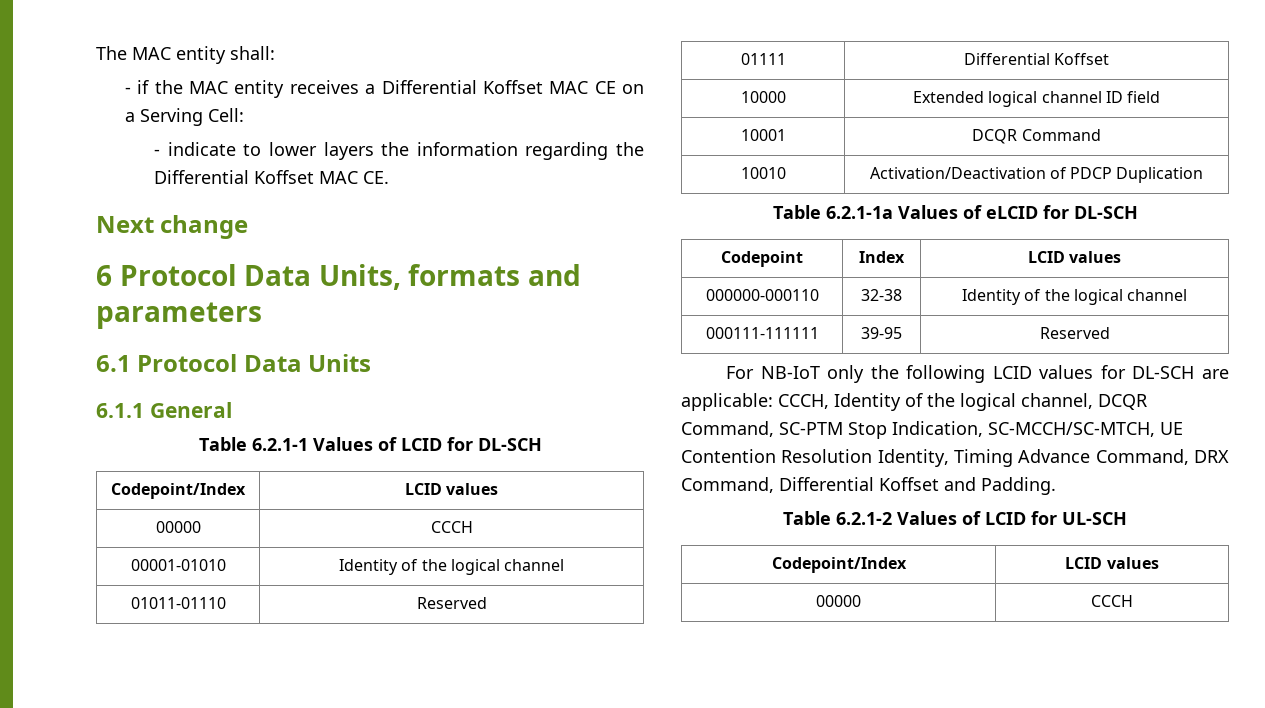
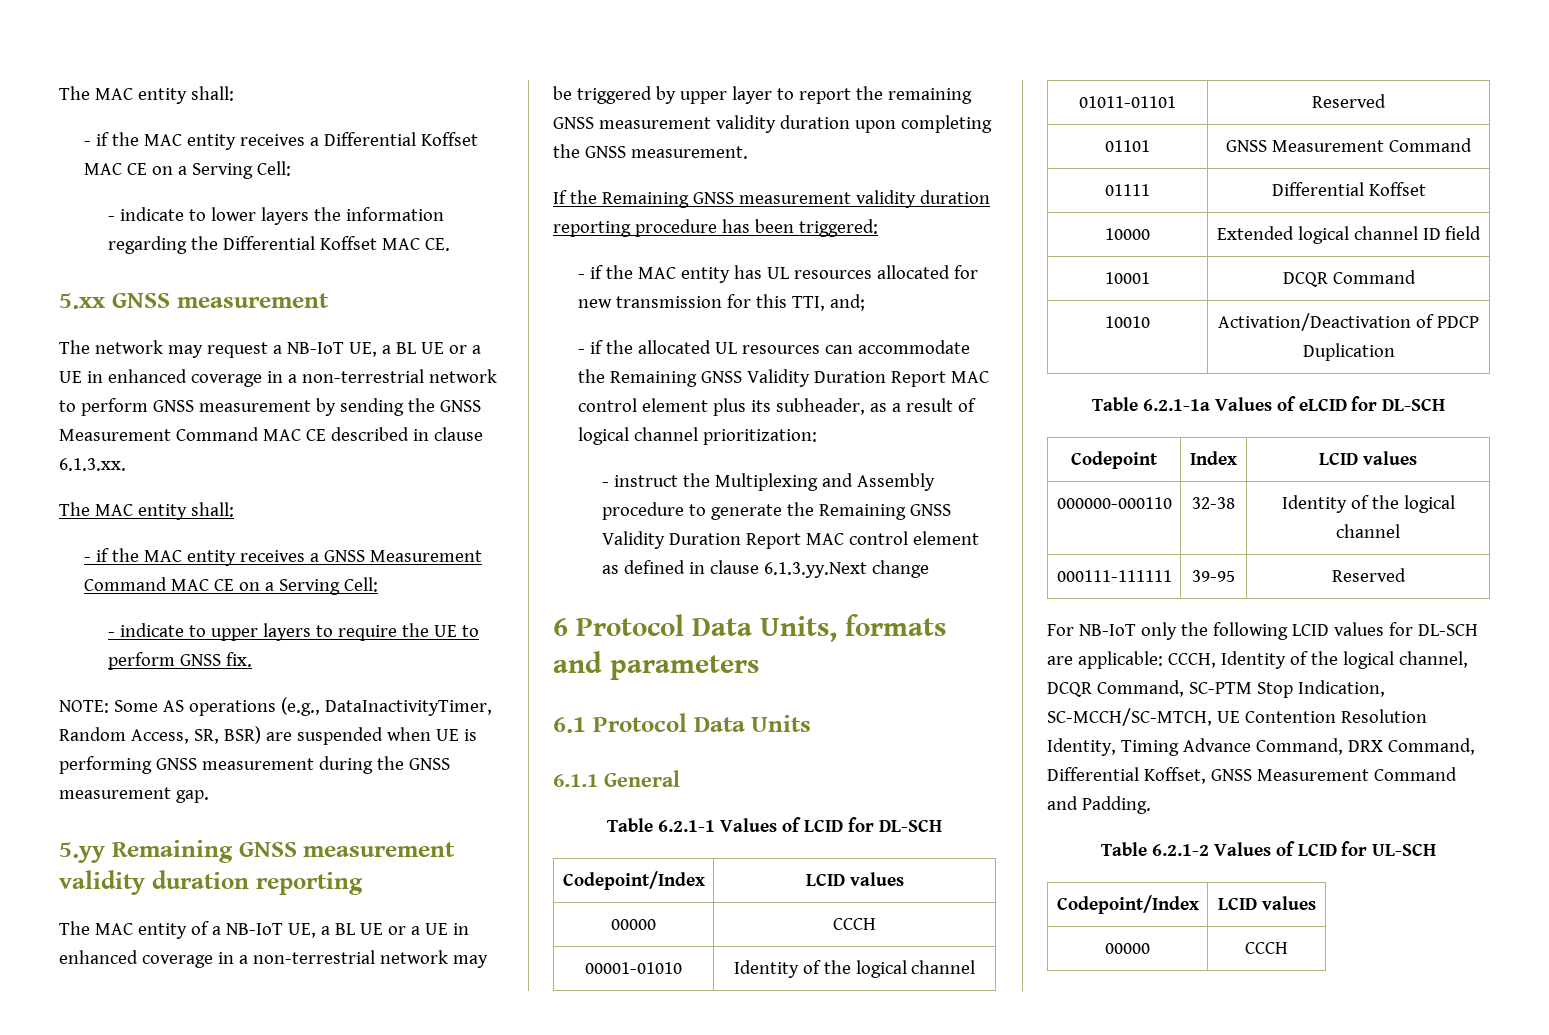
[96,216,154,233] Next -> [59,293,329,309] [59,340,481,358] [59,369,497,387] [59,398,481,416] [59,427,483,441] [59,458,126,471] [59,502,234,520] [83,548,482,566] [83,577,378,595] [108,623,480,641] [108,652,253,670] [59,697,492,716] [59,726,477,745] [59,756,450,774] [59,787,209,803] [59,840,456,863] [59,870,363,895] [59,921,469,939] [59,950,488,968] [553,86,972,104] [553,115,992,133] [553,144,748,159] [553,190,990,208] [553,219,878,237] [577,265,978,283] [577,294,865,311] [577,340,970,354] [577,369,989,387] [577,398,976,416] [577,427,817,445] [602,473,936,491] [602,502,952,520] [602,531,980,549] [602,560,868,578] 5.xx GNSS measurement // The network may request a NB-IoT UE, a BL UE or a UE in enhanced coverage in a non-terrestrial network to perform GNSS measurement by sending the GNSS Measurement Command MAC CE described in clause 6.1.3.xx. // The MAC entity shall: // - if the MAC entity receives a GNSS Measurement Command MAC CE on a Serving Cell: // - indicate to upper layers to require the UE to perform GNSS fix. // NOTE: Some AS operations (e.g., DataInactivityTimer, Random Access, SR, BSR) are suspended when UE is performing GNSS measurement during the GNSS measurement gap. // 5.yy Remaining GNSS measurement validity duration reporting // The MAC entity of a NB-IoT UE, a BL UE or a UE in enhanced coverage in a non-terrestrial network may be triggered by upper layer to report the remaining GNSS measurement validity duration upon completing the GNSS measurement. // If the Remaining GNSS measurement validity duration reporting procedure has been triggered: // - if the MAC entity has UL resources allocated for new transmission for this TTI, and; // - if the allocated UL resources can accommodate the Remaining GNSS Validity Duration Report MAC control element plus its subheader, as a result of logical channel prioritization: // - instruct the Multiplexing and Assembly procedure to generate the Remaining GNSS Validity Duration Report MAC control element as defined in clause 6.1.3.yy.Next
[130,597,226,609] [416,597,487,609] 01011-01110 | Reserved -> [1079,96,1176,108] [1312,94,1386,108] [1105,140,1150,152] [1226,138,1472,152] 01011-01101 | Reserved // 01101 | GNSS Measurement Command
[879,477,939,491] Koffset -> [1143,767,1457,784] Koffset, GNSS Measurement Command

